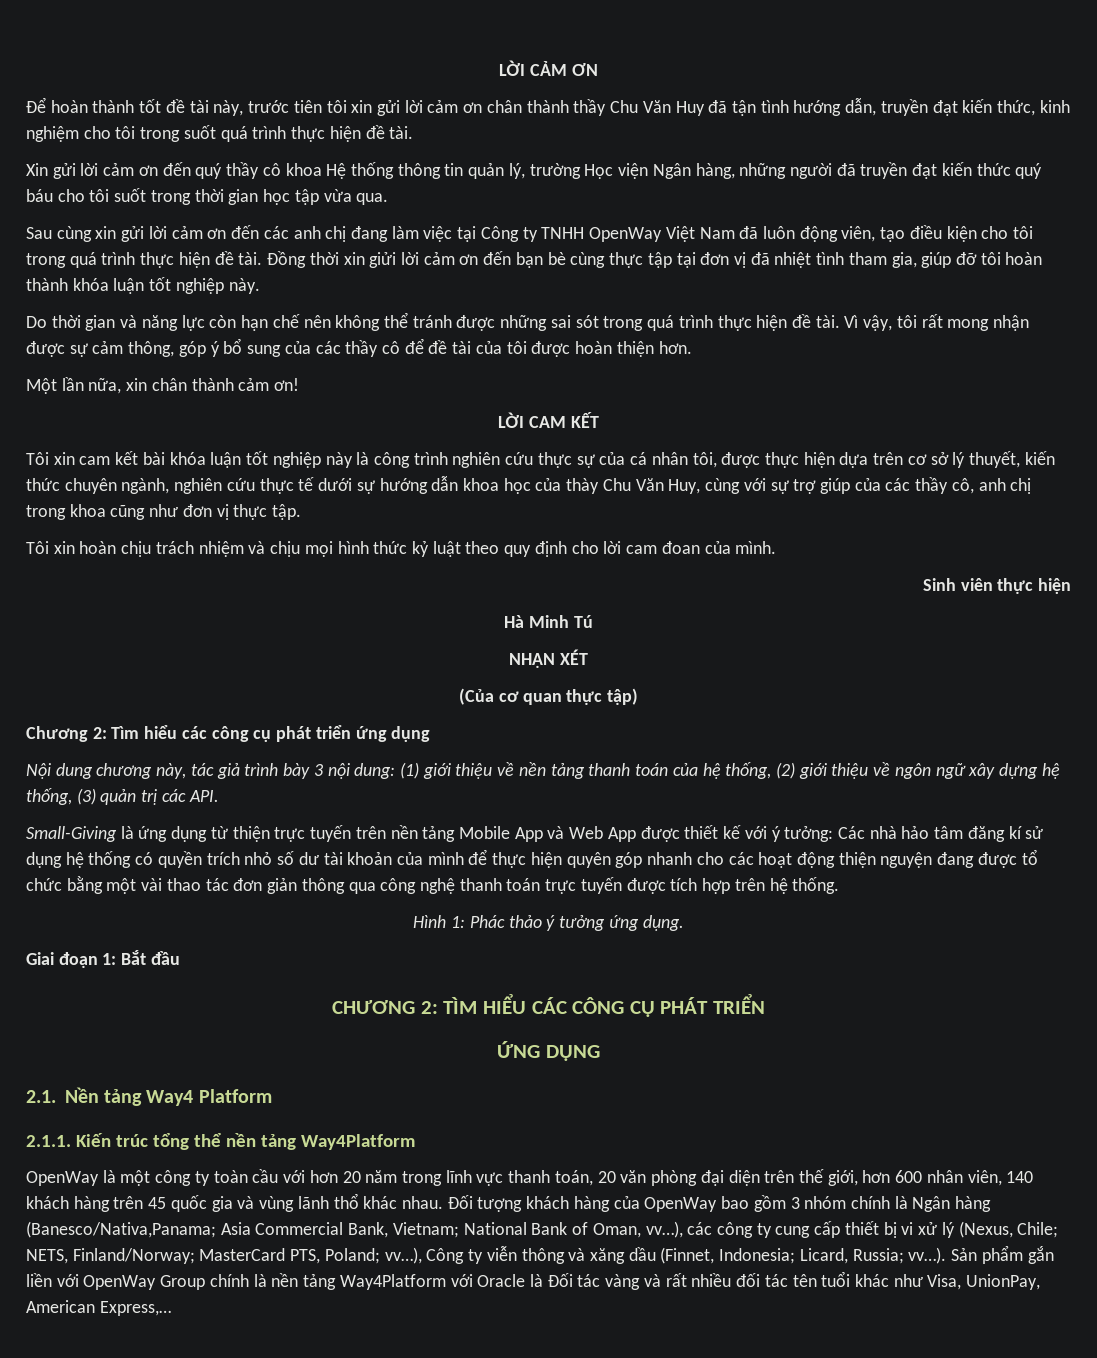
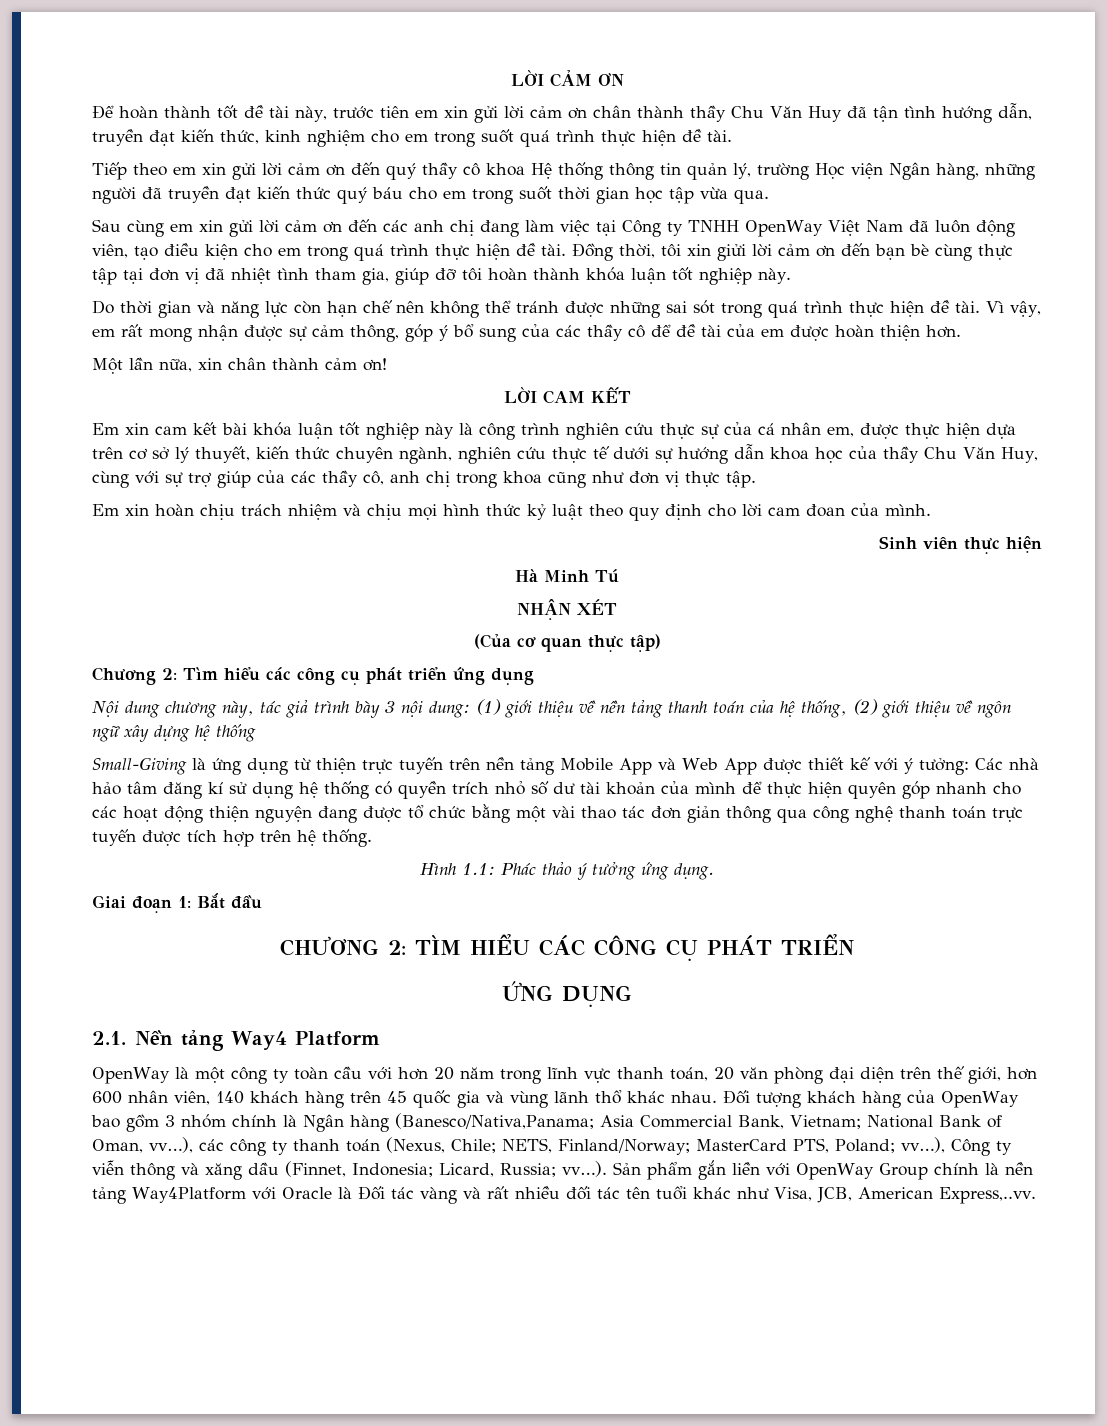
[326,100,347,113] tôi -> [414,109,438,118] em
[115,126,136,139] tôi -> [405,133,428,142] em
[26,163,48,176] Xin -> [92,162,226,180] Tiếp theo em xin
[89,188,191,205] tôi suốt trong -> [443,186,552,204] em trong suốt
(92, 234) none -> [170,223,193,232] em
[1013,226,1034,239] tôi -> [278,247,301,256] em
[309,252,339,265] thời -> [619,244,681,258] thời, tôi
[896,315,917,328] tôi -> [92,328,115,337] em
[506,341,527,354] tôi -> [761,328,784,337] em
[26,452,49,465] Tôi -> [92,423,119,435] Em
[692,452,717,468] tôi, -> [827,426,854,437] em,
[566,478,600,494] thày -> [883,446,919,463] thầy
[26,541,49,554] Tôi -> [92,504,119,516] Em
[26,788,219,805] thống, (3) quản trị các API. -> [216,724,256,742] thống
[451,916,466,928] 1: -> [462,863,495,875] 1.1:
[26,1133,415,1150] // 2.1.1. Kiến trúc tổng thể nền tảng Way4Platform -> (380, 1038) none
[775,1221,955,1238] cung cấp thiết bị vi xử lý -> [293,1139,380,1152] thanh toán
[966,1274,1041,1290] [26,1300,171,1316] UnionPay, American Express,… -> [816,1187,1036,1204] JCB, American Express,..vv.

